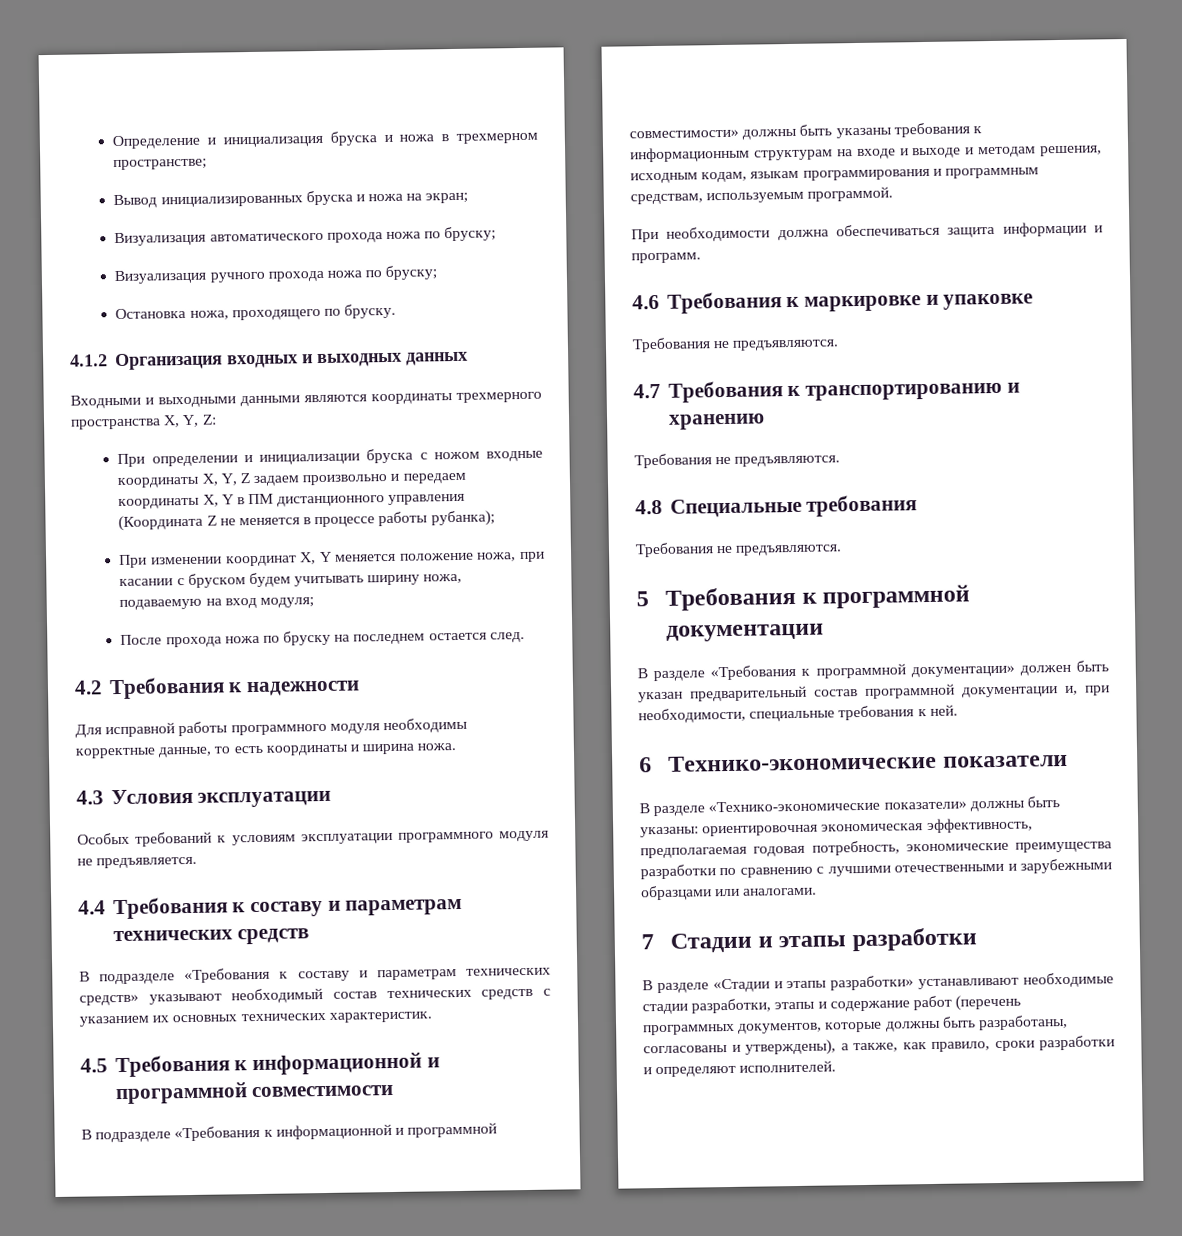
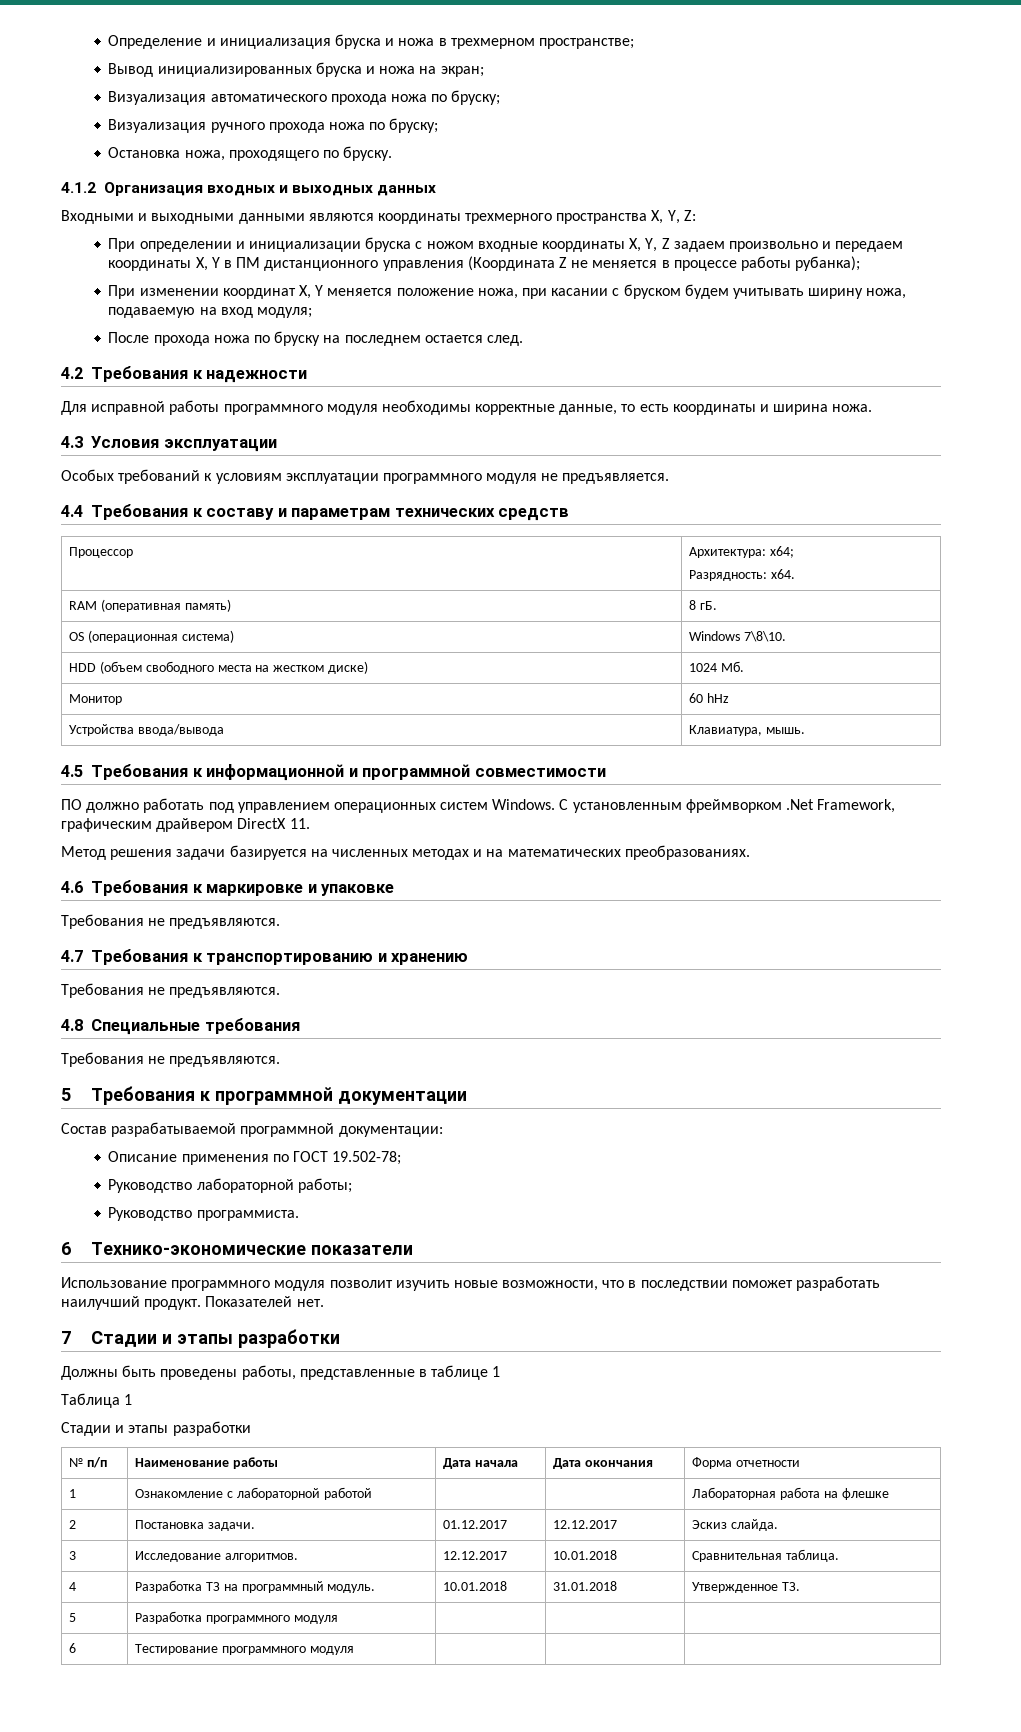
[79,967,551,985] [79,988,551,1006] [79,1011,432,1027] // В подразделе «Требования к составу и параметрам технических средств» указывают необходимый состав технических средств с указанием их основных технических характеристик. -> [69,547,134,558] [689,546,794,558] [689,569,795,581] [69,599,231,612] [689,600,717,610] [69,630,234,643] [689,631,786,642] [69,661,368,674] [689,661,744,672] [69,694,123,705] [689,693,729,703] [69,724,224,736] [689,725,805,736] // Процессор | Архитектура: x64; // Разрядность: x64. // RAM (оперативная память) | 8 гБ. // OS (операционная система) | Windows 7\8\10. // HDD (объем свободного места на жестком диске) | 1024 Мб. // Монитор | 60 hHz // Устройства ввода/вывода | Клавиатура, мышь.
[81,1122,498,1143] [629,122,982,140] [630,145,1102,163] [630,167,1039,184] [630,186,894,205] [631,221,1103,243] [631,252,701,264] В подразделе «Требования к информационной и программной совместимости» должны быть указаны требования к информационным структурам на входе и выходе и методам решения, исходным кодам, языкам программирования и программным средствам, используемым программой. // При необходимости должна обеспечиваться защита информации и программ. -> [61,798,896,813] [61,818,310,832] [61,845,750,860] ПО должно работать под управлением операционных систем Windows. C установленным фреймворком .Net Framework, графическим драйвером DirectX 11. // Метод решения задачи базируется на численных методах и на математических преобразованиях.
[637,660,1109,682] [638,683,1110,703] [638,704,958,724] [639,752,1068,773] [639,796,1060,817] [640,817,1033,838] [640,840,1112,859] [640,858,1112,880] [640,885,818,901] В разделе «Требования к программной документации» должен быть указан предварительный состав программной документации и, при необходимости, специальные требования к ней. // 6 Технико-экономические показатели // В разделе «Технико-экономические показатели» должны быть указаны: ориентировочная экономическая эффективность, предполагаемая годовая потребность, экономические преимущества разработки по сравнению с лучшими отечественными и зарубежными образцами или аналогами. -> [61,1122,443,1137] [108,1151,402,1165] [108,1178,352,1193] [108,1207,299,1221] [61,1242,414,1255] [61,1276,881,1291] [61,1296,324,1310] Состав разрабатываемой программной документации: // Описание применения по ГОСТ 19.502-78; // Руководство лабораторной работы; // Руководство программиста. // 6 Технико-экономические показатели // Использование программного модуля позволит изучить новые возможности, что в последствии поможет разработать наилучший продукт. Показателей нет.
[642,972,1114,994] [642,994,1022,1015] [643,1014,1068,1036] [643,1035,1115,1056] [643,1060,837,1078] В разделе «Стадии и этапы разработки» устанавливают необходимые стадии разработки, этапы и содержание работ (перечень программных документов, которые должны быть разработаны, согласованы и утверждены), а также, как правило, сроки разработки и определяют исполнителей. -> [61,1365,501,1380] [61,1393,133,1408] [61,1421,251,1436] [69,1457,107,1468] [135,1457,278,1469] [443,1458,518,1469] [553,1458,653,1469] [692,1457,800,1469] [69,1489,77,1498] [135,1487,372,1500] [692,1487,889,1500] [69,1520,77,1529] [135,1520,255,1531] [443,1520,508,1529] [553,1520,618,1529] [692,1519,778,1531] [69,1551,77,1560] [135,1551,298,1562] [443,1551,508,1560] [553,1550,618,1560] [692,1549,839,1562] [69,1582,77,1591] [135,1580,376,1593] [443,1581,508,1591] [553,1581,618,1591] [692,1582,800,1593] [69,1613,77,1622] [135,1611,338,1624] [69,1643,77,1653] [135,1644,354,1655] Должны быть проведены работы, представленные в таблице 1 // Таблица 1 // Стадии и этапы разработки // № п/п | Наименование работы | Дата начала | Дата окончания | Форма отчетности // 1 | Ознакомление с лабораторной работой | | | Лабораторная работа на флешке // 2 | Постановка задачи. | 01.12.2017 | 12.12.2017 | Эскиз слайда. // 3 | Исследование алгоритмов. | 12.12.2017 | 10.01.2018 | Сравнительная таблица. // 4 | Разработка ТЗ на программный модуль. | 10.01.2018 | 31.01.2018 | Утвержденное ТЗ. // 5 | Разработка программного модуля | | | // 6 | Тестирование программного модуля | | |

